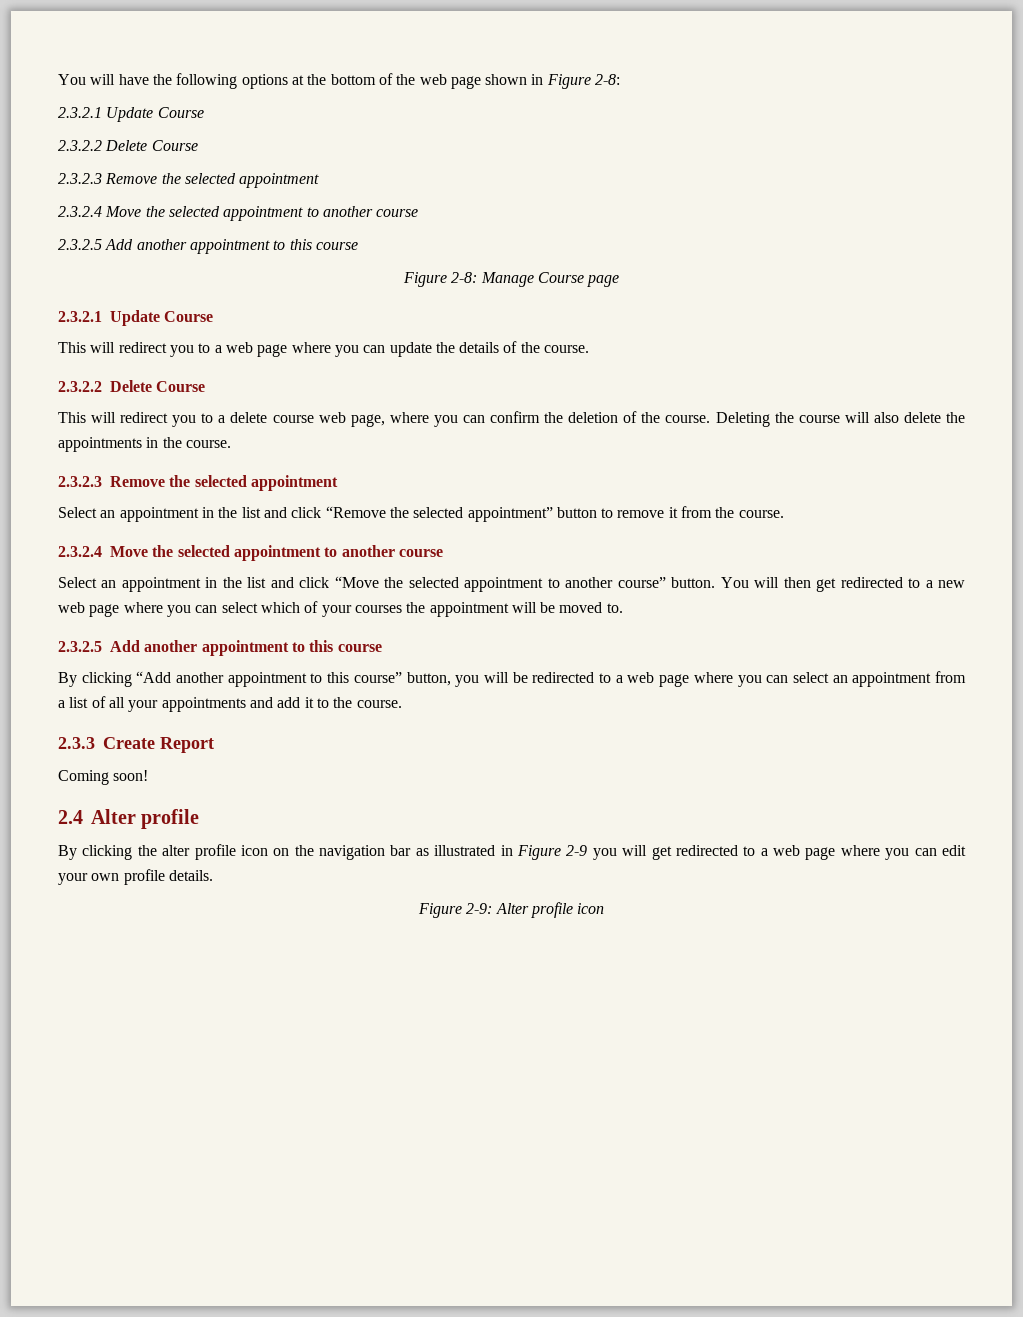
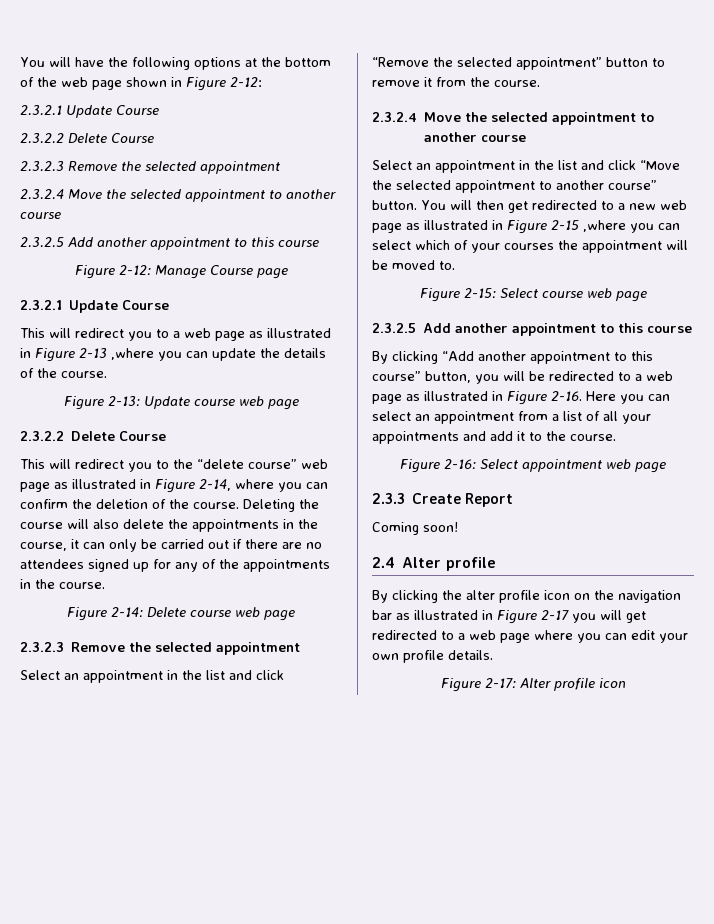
[595,74,621,85] 2-8: -> [230,77,262,87] 2-12:
[451,272,478,283] 2-8: -> [118,265,151,276] 2-12:
[291,342,331,353] where -> [249,328,331,338] [20,348,154,362] as illustrated in Figure 2-13 ,where
(590, 349) none -> [63,396,299,410] // Figure 2-13: Update course web page
[218,412,385,427] a delete course web page, -> [173,459,328,469] [20,479,231,493] the “delete course” web page as illustrated in Figure 2-14,
[185,440,231,448] course. -> [20,539,322,552] [20,559,330,572] [20,579,105,589] [67,607,295,621] course, it can only be carried out if there are no attendees signed up for any of the appointments in the course. // Figure 2-14: Delete course web page
[123,602,163,613] where -> [406,220,626,234] as illustrated in Figure 2-15 ,where
(623, 608) none -> [419,288,647,302] // Figure 2-15: Select course web page
[693,672,733,683] where -> [406,391,616,405] as illustrated in Figure 2-16. Here
(402, 704) none -> [400,459,666,473] // Figure 2-16: Select appointment web page
[566,845,588,856] 2-9 -> [541,610,569,620] 2-17
[466,903,493,914] 2-9: -> [484,678,516,689] 2-17:

